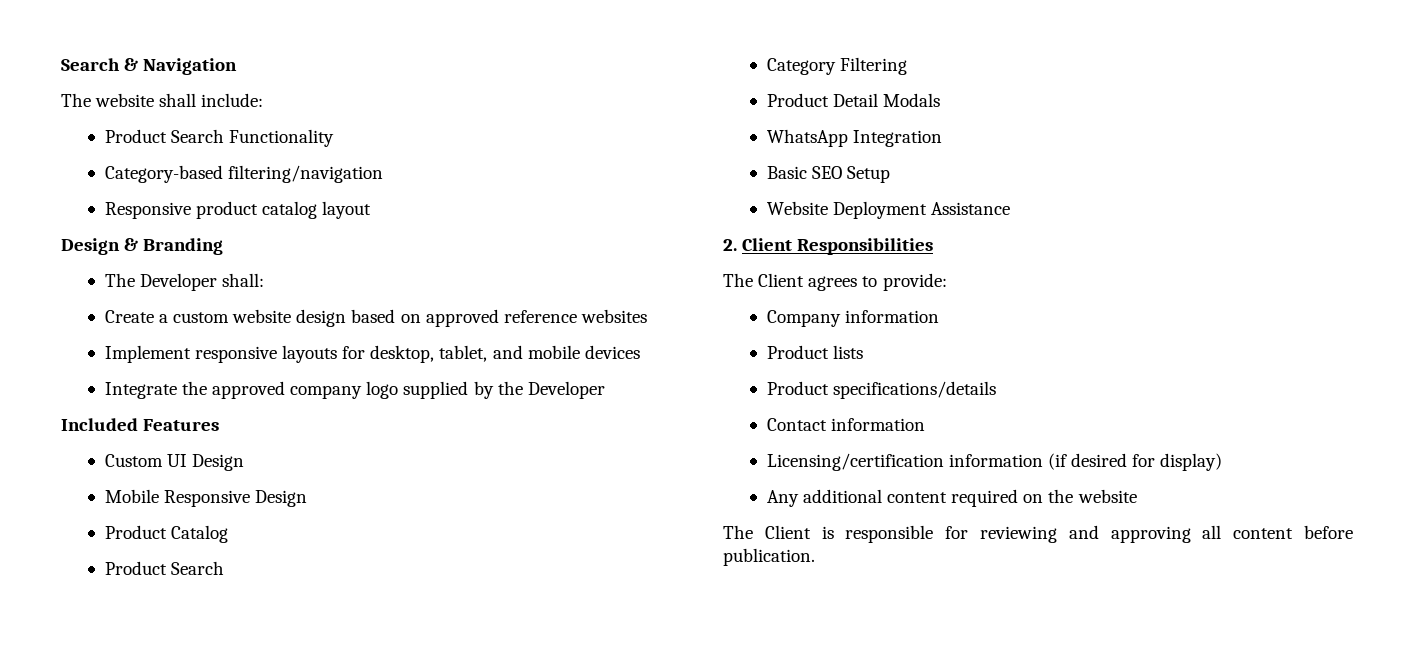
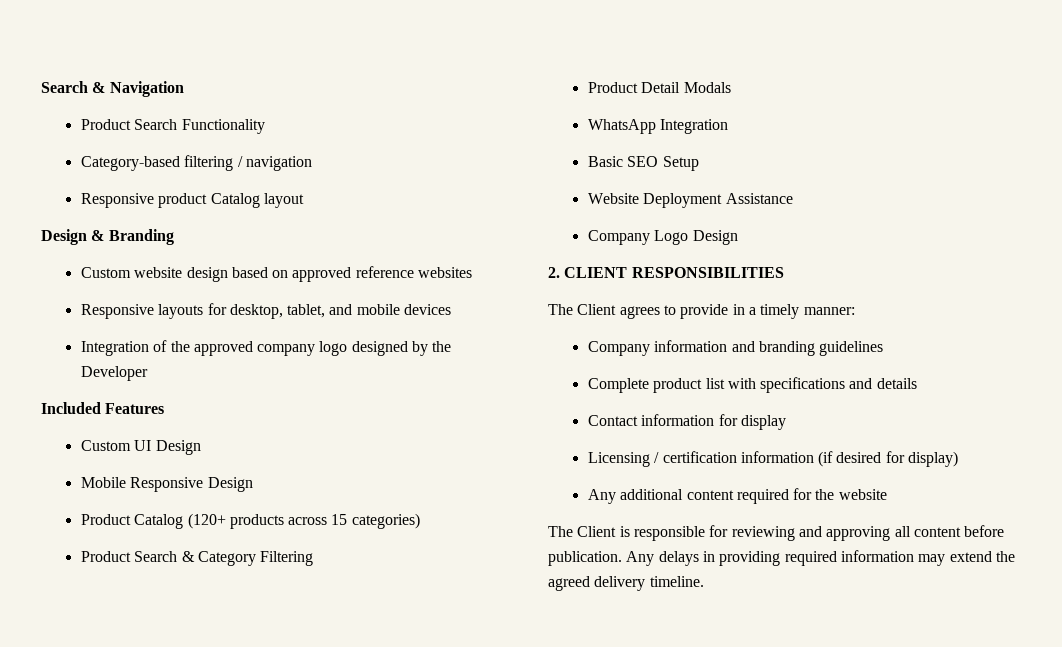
[61,93,264,107] // The website shall include: -> (184, 89) none
[227,165,383,183] filtering/navigation -> [184,155,312,171] filtering / navigation
[262,201,318,219] catalog -> [210,193,260,208] Catalog
[104,273,265,291] [104,310,230,323] The Developer shall: // Create a custom -> [80,267,131,278] Custom
[104,345,277,363] Implement responsive -> [80,304,154,319] Responsive
[104,382,177,399] Integrate -> [80,340,168,356] Integration of
[403,381,469,399] supplied -> [351,341,408,356] designed
[104,561,224,575] // Product Search // -> [187,513,420,529] [80,551,195,562] (120+ products across 15 categories) // Product Search &
(1011, 208) none -> [587,230,738,245] // Company Logo Design
[742,238,934,255] Client Responsibilities -> [564,267,784,278] CLIENT RESPONSIBILITIES
[882,273,947,291] [766,310,939,327] [766,345,863,359] [766,381,996,399] [766,418,925,431] [766,453,944,471] provide: // Company information // Product lists // Product specifications/details // Contact information // Licensing/certification -> [680,304,855,319] [587,340,884,356] [587,377,917,393] [587,414,786,430] [587,451,737,467] provide in a timely manner: // Company information and branding guidelines // Complete product list with specifications and details // Contact information for display // Licensing / certification
[1023,494,1044,503] on -> [793,488,813,500] for
(815, 557) none -> [626,550,1015,566] [548,576,704,591] Any delays in providing required information may extend the agreed delivery timeline.

